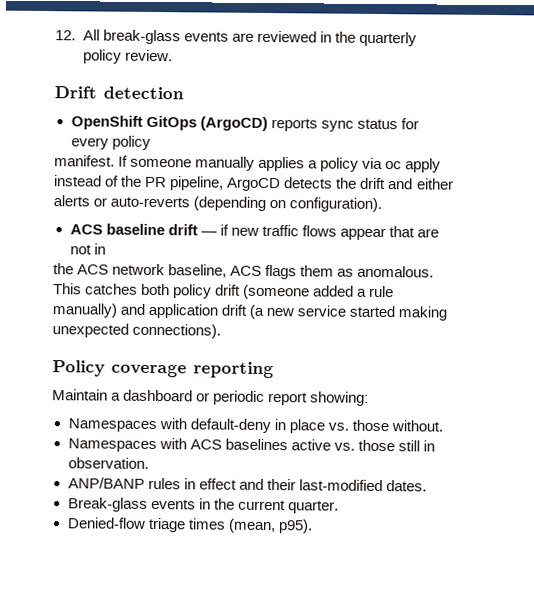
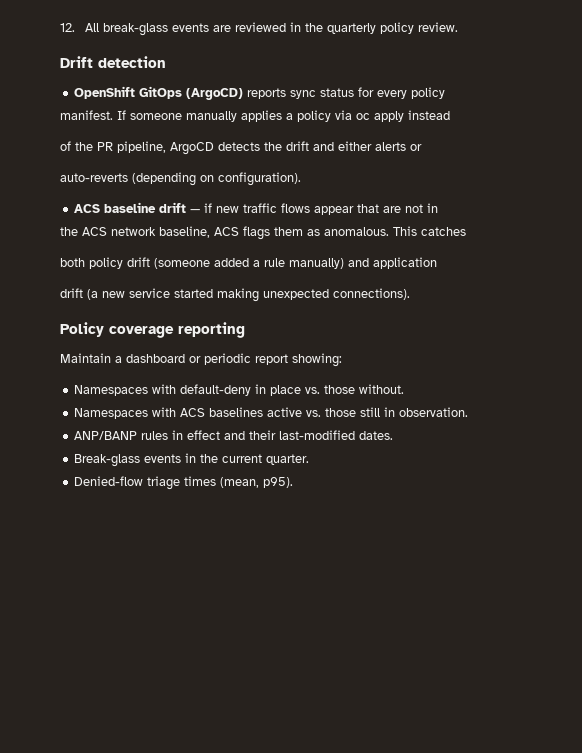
(102, 181) none -> (450, 115) //
(108, 202) none -> (422, 147) //
(139, 289) none -> (466, 231) //
(219, 311) none -> (437, 263) //

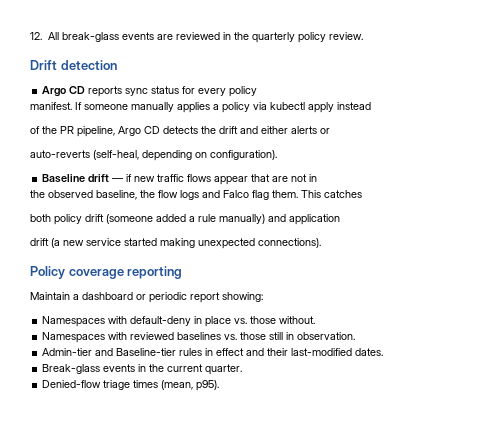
[74,86,244,100] OpenShift GitOps (ArgoCD) -> [42,86,86,97] Argo CD
[356,113,370,120] oc -> [270,102,305,110] kubectl
[170,142,214,155] ArgoCD -> [118,126,160,136] Argo CD
[132,172,196,186] (depending -> [93,150,192,161] (self-heal, depending
[74,202,157,213] ACS baseline -> [42,174,86,183] Baseline
[82,226,389,240] ACS network baseline, ACS flags them as anomalous. -> [48,190,298,200] observed baseline, the flow logs and Falco flag them.
[180,407,303,417] ACS baselines active -> [130,332,222,340] reviewed baselines
[74,431,138,440] ANP/BANP -> [42,348,177,356] Admin-tier and Baseline-tier

